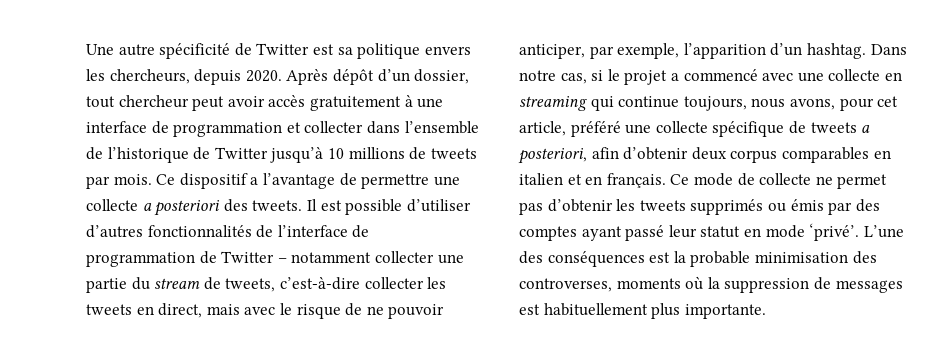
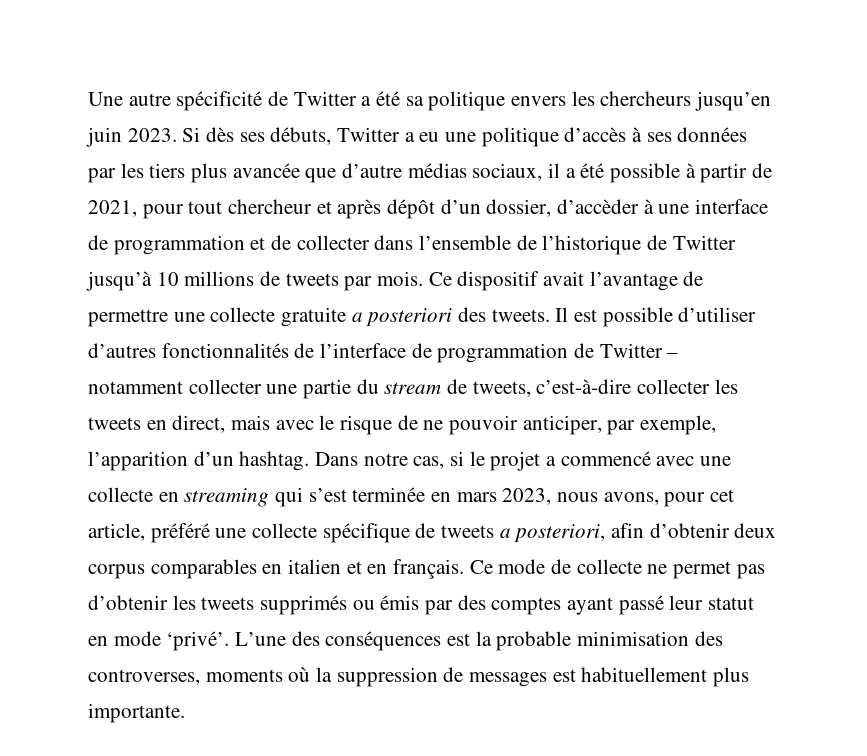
[312,44,334,55] est -> [361,91,401,106] a été
[109,69,470,85] [86,95,401,111] chercheurs, depuis 2020. Après dépôt d’un dossier, tout chercheur peut avoir accès gratuitement -> [600,91,772,111] [86,127,748,147] [88,163,773,183] [88,199,640,219] chercheurs jusqu’en juin 2023. Si dès ses débuts, Twitter a eu une politique d’accès à ses données par les tiers plus avancée que d’autre médias sociaux, il a été possible à partir de 2021, pour tout chercheur et après dépôt d’un dossier, d’accèder
(301, 127) none -> [271,235,292,250] de
[250,177,259,185] a -> [543,271,585,286] avait
(138, 205) none -> [281,307,347,327] gratuite
[618,96,747,111] continue toujours, -> [308,487,552,505] s’est terminée en mars 2023,

